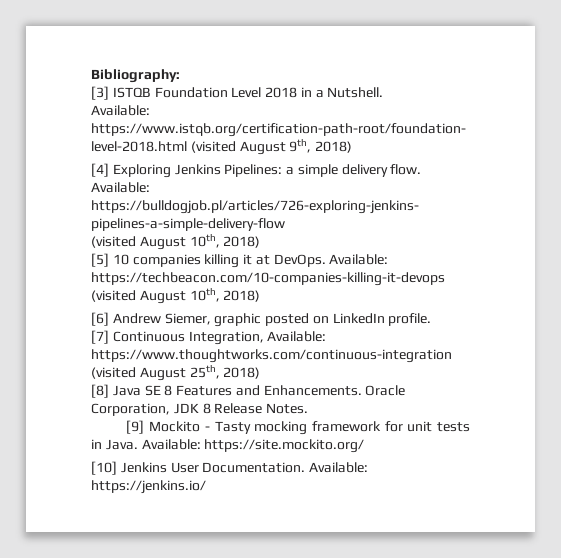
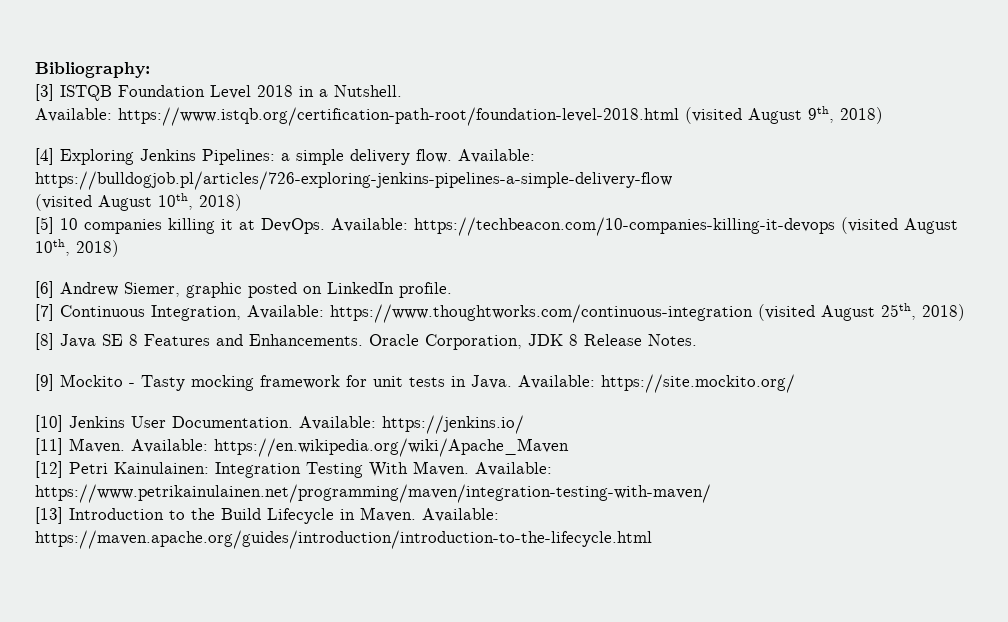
(206, 487) none -> [35,438,569,457] [35,461,552,478] [35,484,711,503] [35,507,499,524] [35,530,652,549] // [11] Maven. Available: https://en.wikipedia.org/wiki/Apache_Maven // [12] Petri Kainulainen: Integration Testing With Maven. Available: https://www.petrikainulainen.net/programming/maven/integration-testing-with-maven/ // [13] Introduction to the Build Lifecycle in Maven. Available: https://maven.apache.org/guides/introduction/introduction-to-the-lifecycle.html

